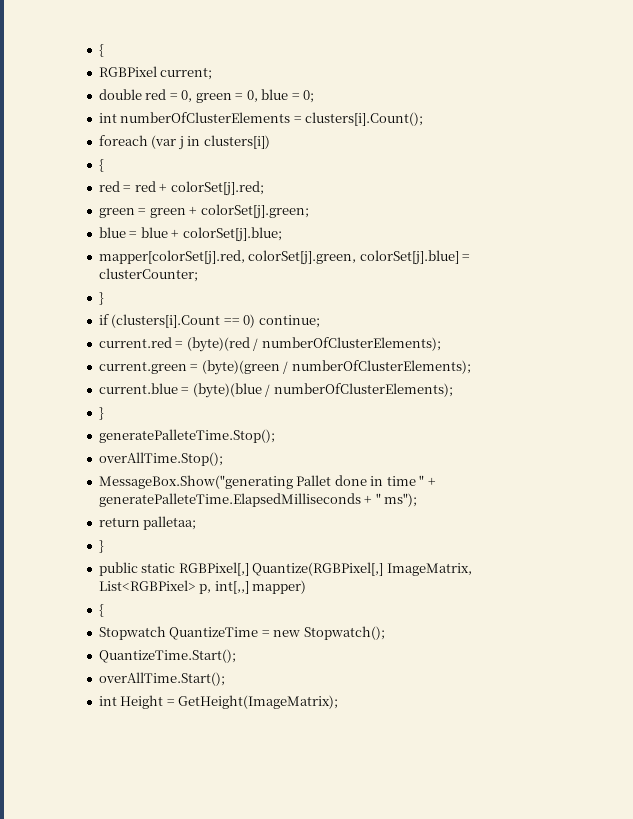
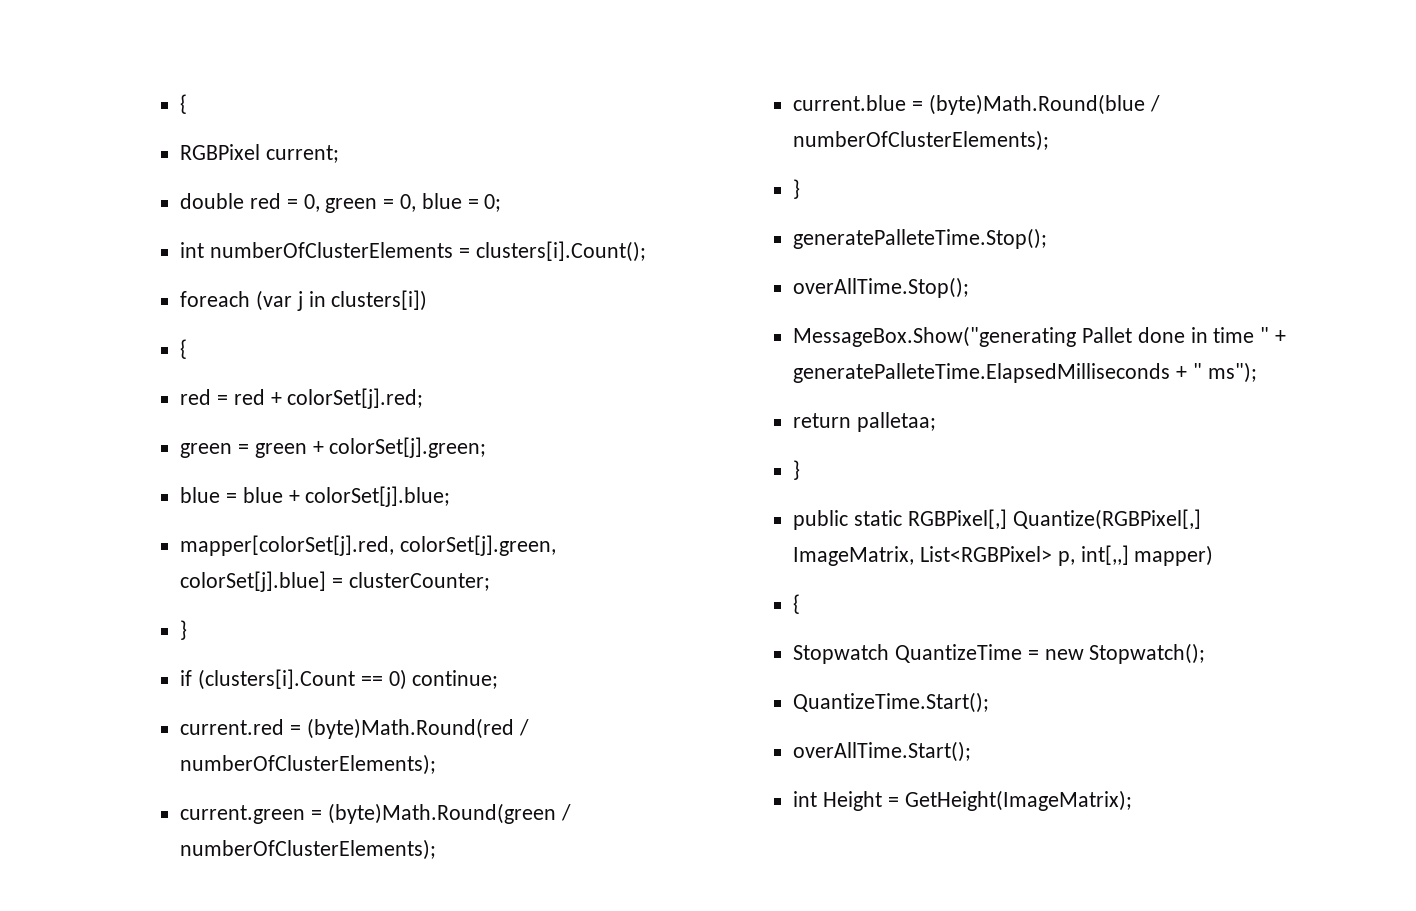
[186,337,250,352] (byte)(red -> [306,718,514,739] (byte)Math.Round(red
[201,360,280,375] (byte)(green -> [327,803,556,824] (byte)Math.Round(green
[192,383,262,398] (byte)(blue -> [928,94,1145,115] (byte)Math.Round(blue

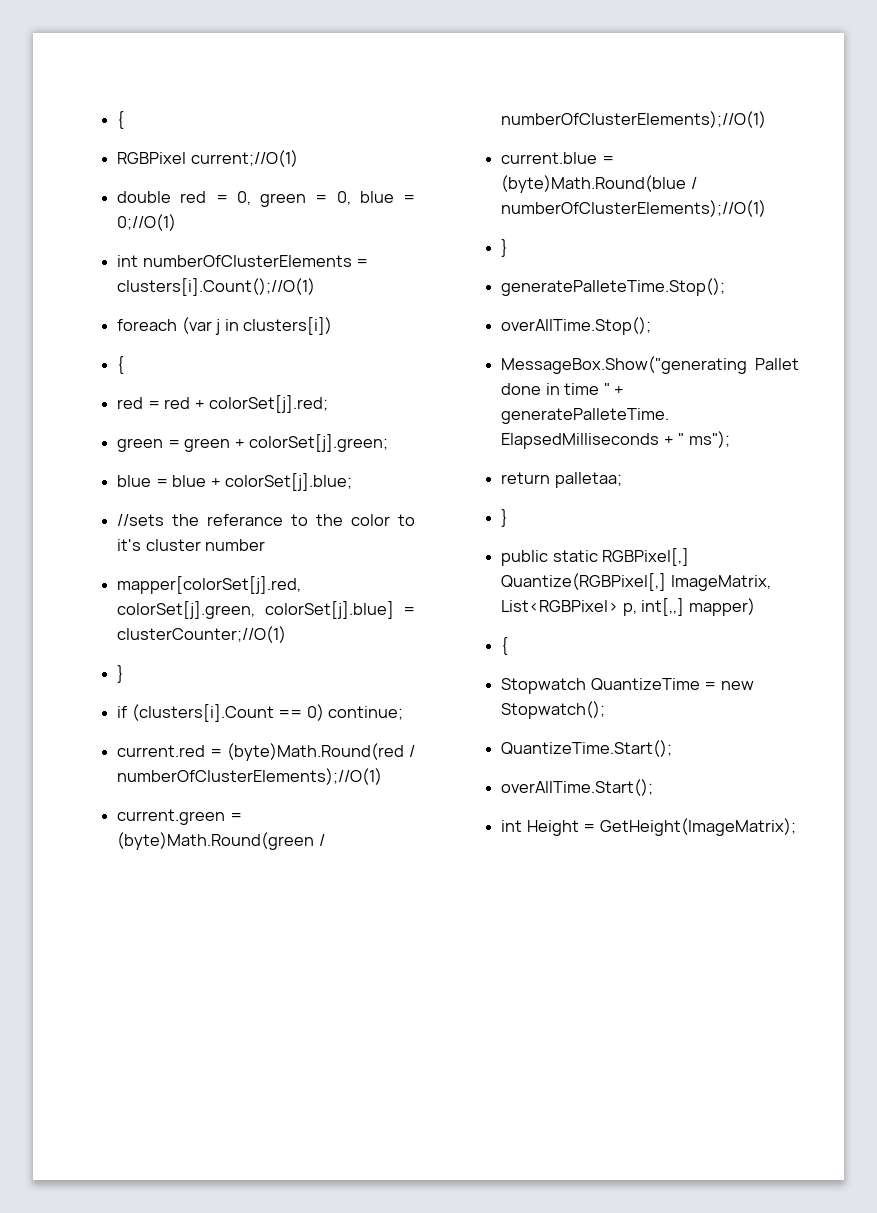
[266,145,340,163] current; -> [190,150,298,167] current;//O(1)
[484,194,502,212] 0; -> [117,214,177,231] 0;//O(1)
[475,241,646,262] clusters[i].Count(); -> [117,278,316,296] clusters[i].Count();//O(1)
(451, 496) none -> [117,514,415,526] [117,539,266,551] // //sets the referance to the color to it's cluster number
[348,572,490,591] clusterCounter; -> [117,626,287,643] clusterCounter;//O(1)
[180,754,437,775] numberOfClusterElements); -> [117,768,383,785] numberOfClusterElements);//O(1)
[180,839,437,860] numberOfClusterElements); -> [501,111,767,128] numberOfClusterElements);//O(1)
[793,130,1050,151] numberOfClusterElements); -> [501,200,767,217] numberOfClusterElements);//O(1)

